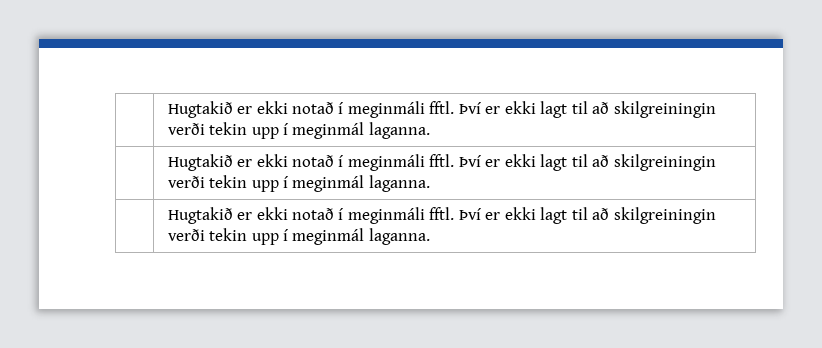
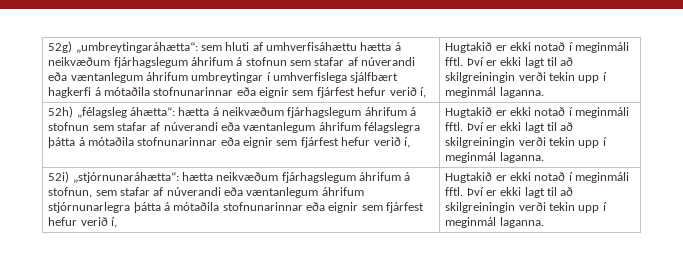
(167, 109) none -> [48,41,401,53] [48,57,416,68] [48,72,399,83] [48,87,426,98] 52g) „umbreytingaráhætta“: sem hluti af umhverfisáhættu hætta á neikvæðum fjárhagslegum áhrifum á stofnun sem stafar af núverandi eða væntanlegum áhrifum umbreytingar í umhverfislega sjálfbært hagkerfi á mótaðila stofnunarinnar eða eignir sem fjárfest hefur verið í,
(430, 130) none -> [48,106,417,118] [48,122,421,133] [48,137,410,148] 52h) „félagsleg áhætta“: hætta á neikvæðum fjárhagslegum áhrifum á stofnun sem stafar af núverandi eða væntanlegum áhrifum félagslegra þátta á mótaðila stofnunarinnar eða eignir sem fjárfest hefur verið í,
(430, 183) none -> [48,171,411,183] [48,187,364,198] [48,202,425,213] [48,217,117,228] 52i) „stjórnunaráhætta“: hætta neikvæðum fjárhagslegum áhrifum á stofnun, sem stafar af núverandi eða væntanlegum áhrifum stjórnunarlegra þátta á mótaðila stofnunarinnar eða eignir sem fjárfest hefur verið í,

